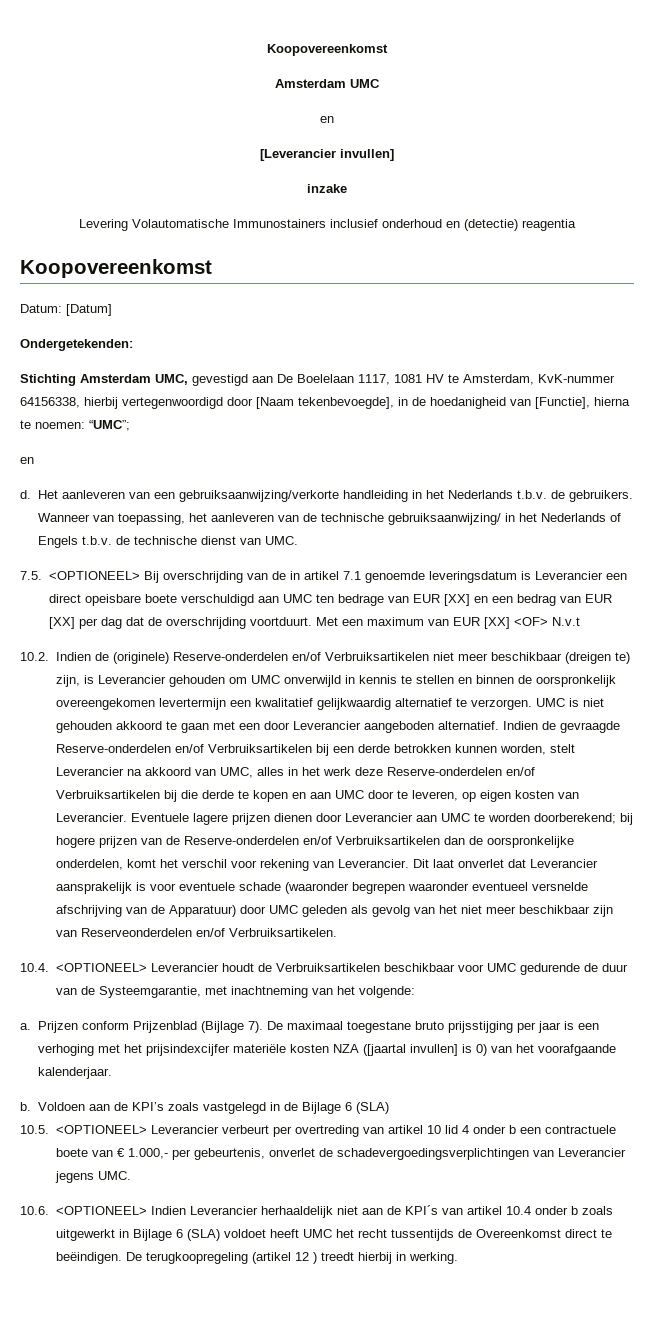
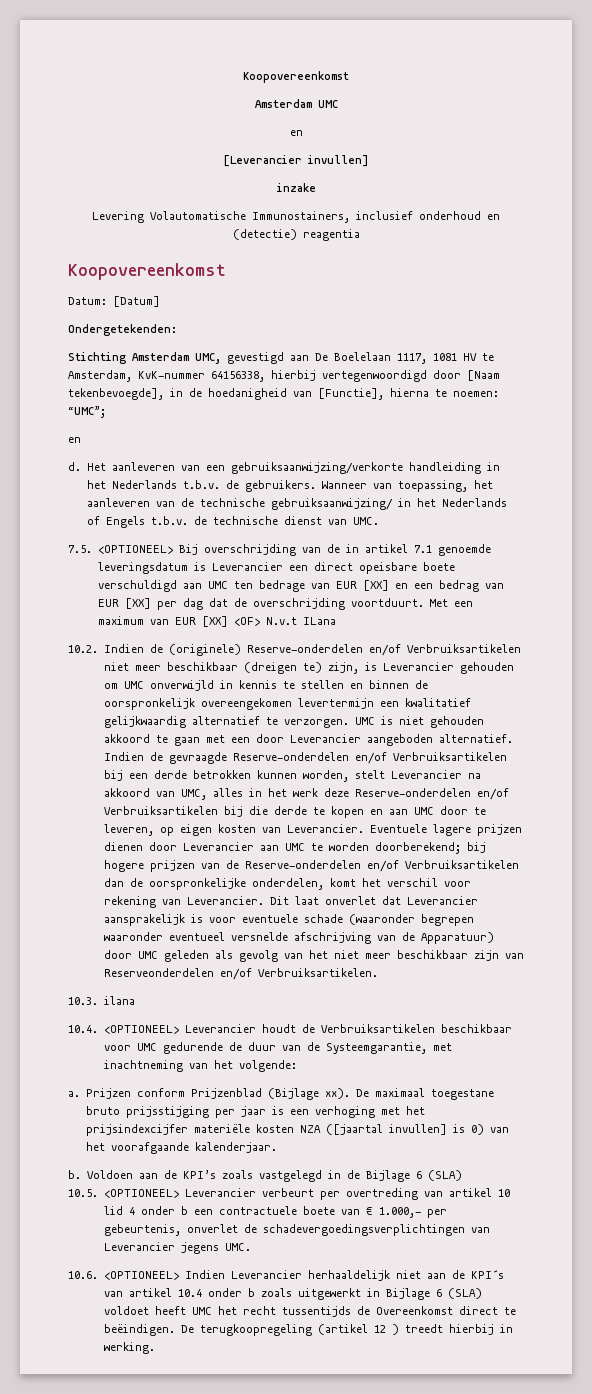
[233,219,326,228] Immunostainers -> [252,211,350,223] Immunostainers,
(580, 621) none -> [302,617,336,625] ILana
(337, 932) none -> [68,996,135,1005] // 10.3. ilana
[247,1021,263,1033] 7). -> [324,1088,350,1099] xx).

